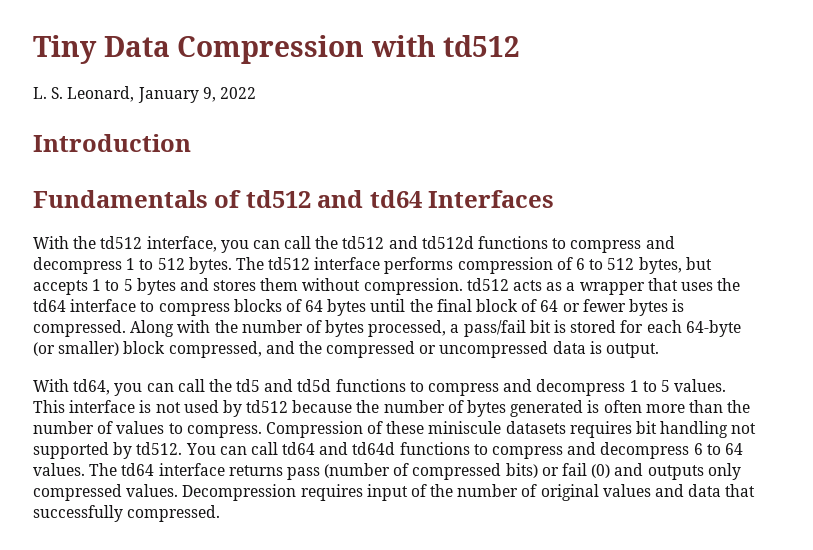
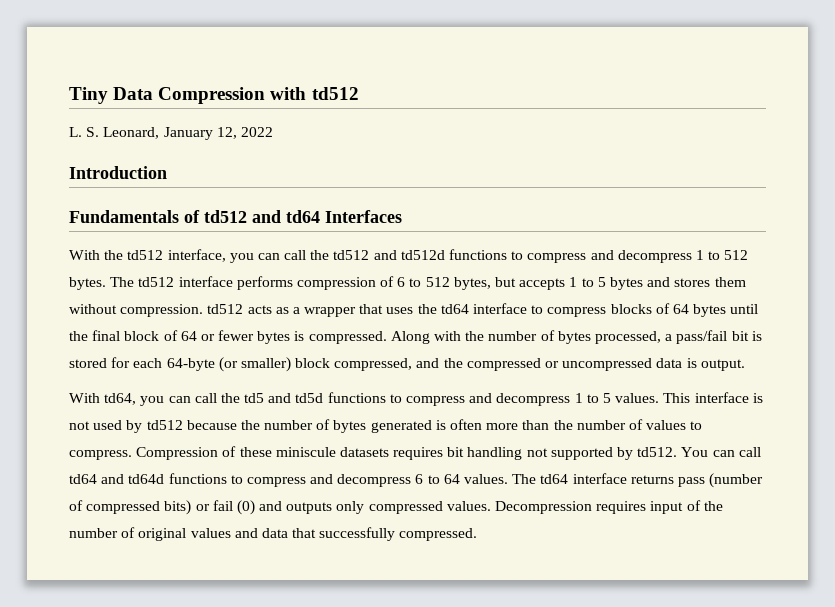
[202,87,216,102] 9, -> [216,127,237,139] 12,

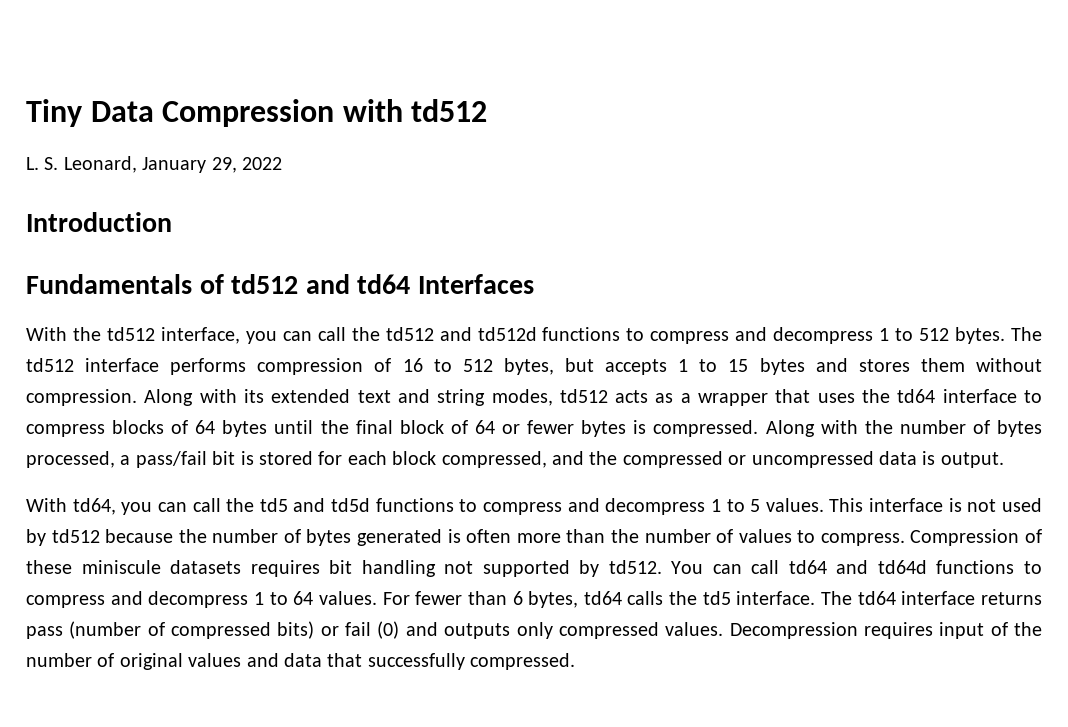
[216,127,237,139] 12, -> [211,157,237,173] 29,
[397,277,406,287] 6 -> [402,358,423,372] 16
[597,277,606,287] 5 -> [728,359,749,372] 15
(204, 310) none -> [144,389,553,406] Along with its extended text and string modes,
[166,357,291,372] 64-byte (or smaller) -> (387, 458) none
[415,474,424,484] 6 -> [253,592,264,605] 1
(509, 479) none -> [382,591,816,608] For fewer than 6 bytes, td64 calls the td5 interface.

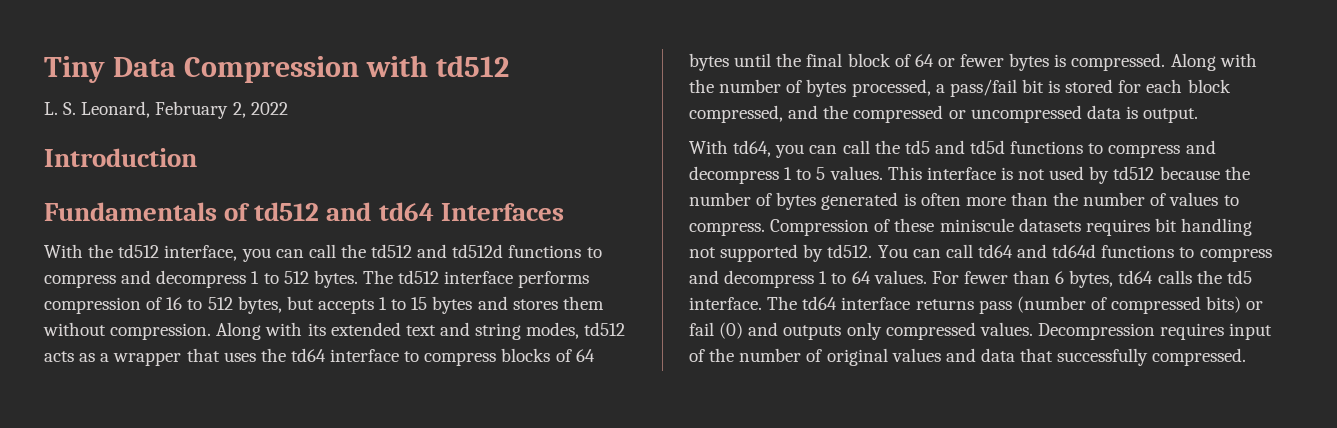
[142,157,237,173] January 29, -> [155,101,246,119] February 2,

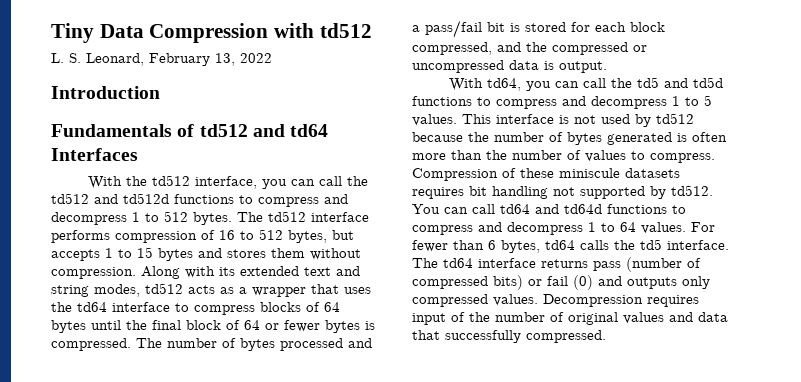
[232,102,246,118] 2, -> [215,53,235,66] 13,
[1170,53,1257,71] [689,79,931,97] Along with the number of bytes processed, -> [136,338,372,351] The number of bytes processed and

